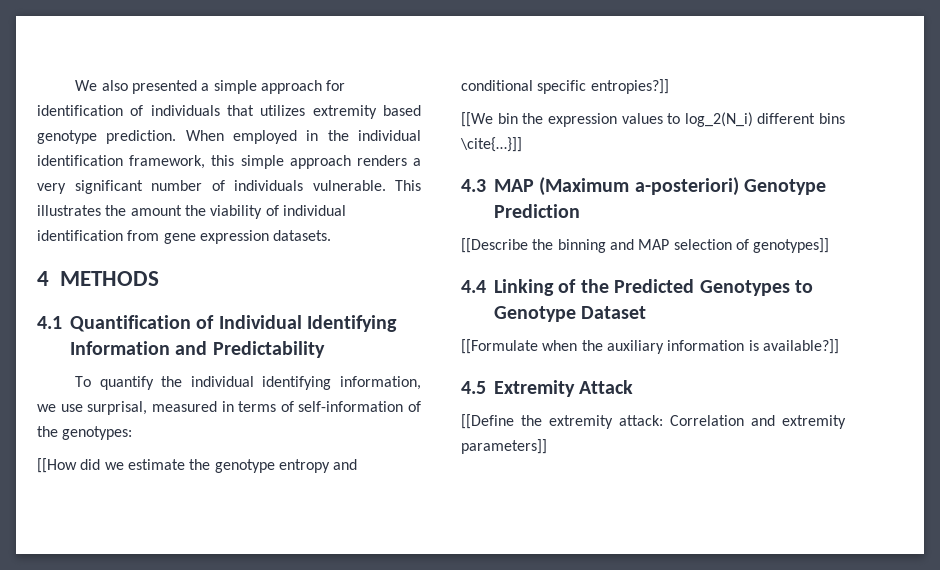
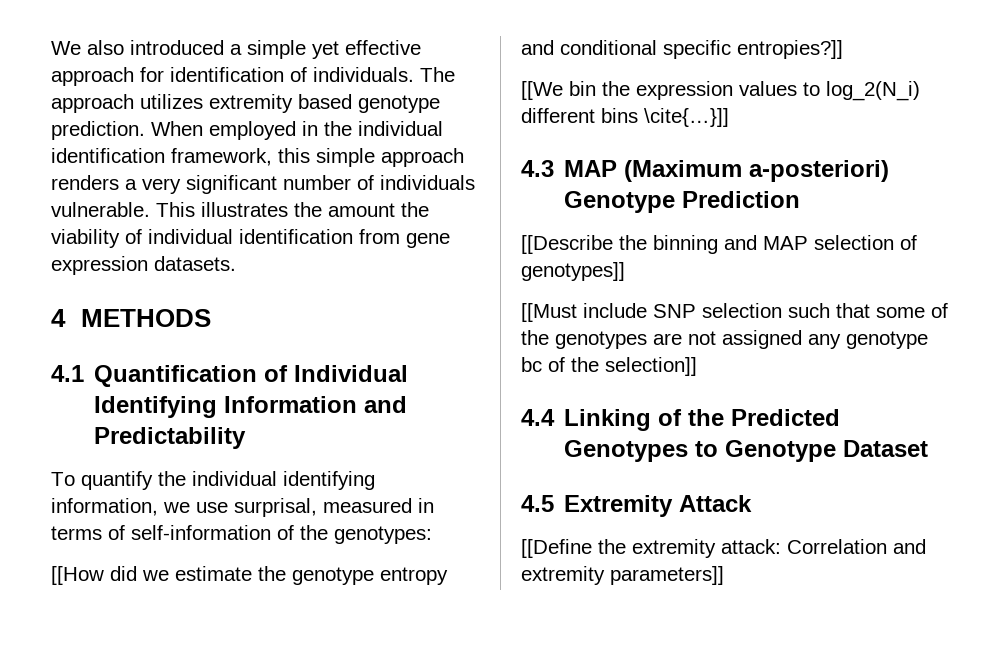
[132,80,198,94] presented -> [130,40,224,55] introduced
(257, 87) none -> [312,40,421,59] yet effective
[150,105,255,116] individuals that -> [313,67,455,82] [51,94,134,113] individuals. The approach
(830, 245) none -> [521,303,948,322] [521,330,928,349] [521,357,697,376] // [[Must include SNP selection such that some of the genotypes are not assigned any genotype bc of the selection]]
[461,339,839,354] // [[Formulate when the auxiliary information is available?]] -> (929, 448) none

